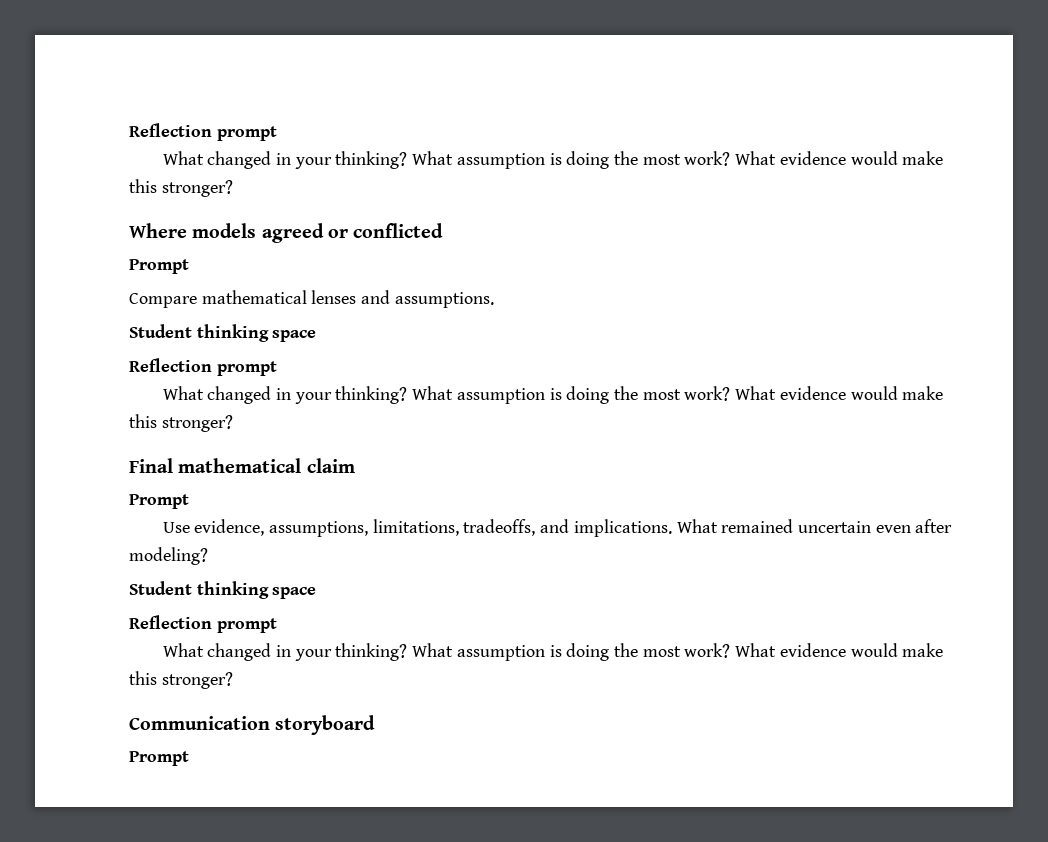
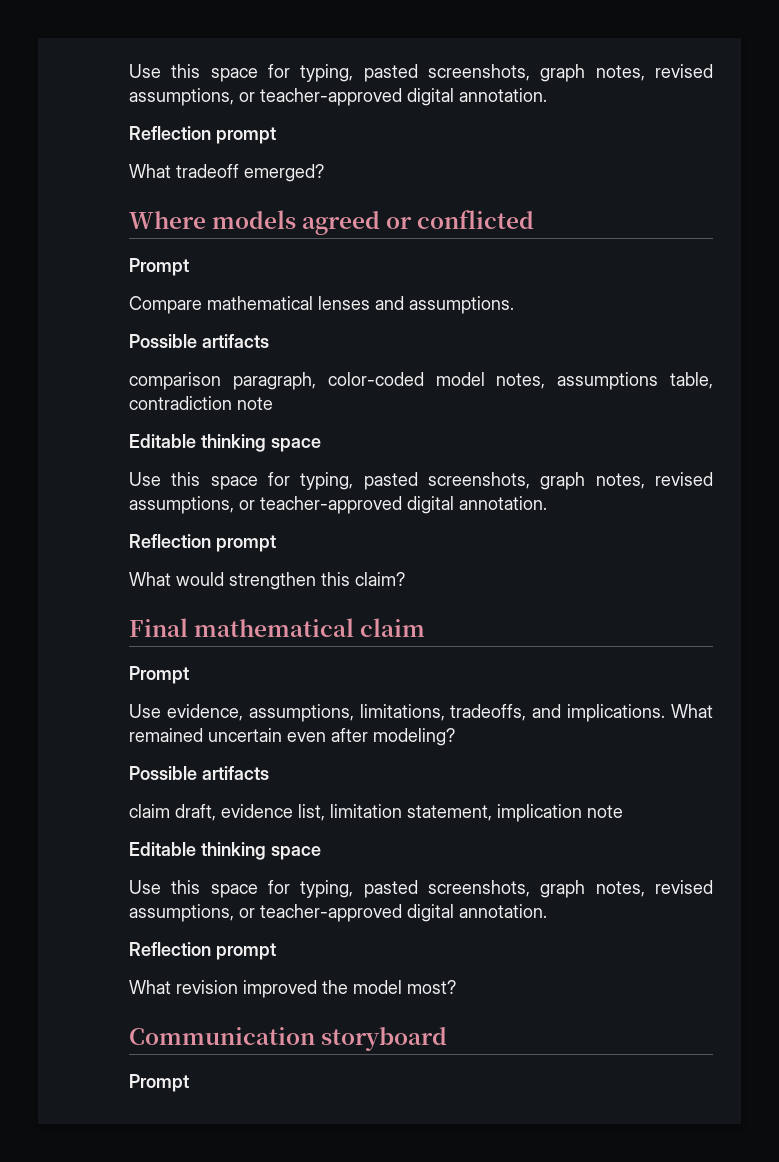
[129,123,277,141] [162,151,944,169] [129,179,233,197] Reflection prompt // What changed in your thinking? What assumption is doing the most work? What evidence would make this stronger? -> [129,64,713,82] [129,88,547,106] [129,126,276,144] [129,164,324,182] Use this space for typing, pasted screenshots, graph notes, revised assumptions, or teacher-approved digital annotation. // Reflection prompt // What tradeoff emerged?
[129,324,317,342] [129,358,277,376] [162,386,944,404] [129,414,233,432] Student thinking space // Reflection prompt // What changed in your thinking? What assumption is doing the most work? What evidence would make this stronger? -> [129,334,269,348] [129,372,713,390] [129,396,273,410] [129,434,321,452] [129,472,713,490] [129,496,547,514] [129,534,276,552] [129,572,405,590] Possible artifacts // comparison paragraph, color-coded model notes, assumptions table, contradiction note // Editable thinking space // Use this space for typing, pasted screenshots, graph notes, revised assumptions, or teacher-approved digital annotation. // Reflection prompt // What would strengthen this claim?
[129,581,317,599] [129,615,277,633] [162,643,944,661] [129,671,233,689] Student thinking space // Reflection prompt // What changed in your thinking? What assumption is doing the most work? What evidence would make this stronger? -> [129,766,269,780] [129,804,623,822] [129,842,321,860] [129,880,713,898] [129,904,547,922] [129,942,276,960] [129,980,456,998] Possible artifacts // claim draft, evidence list, limitation statement, implication note // Editable thinking space // Use this space for typing, pasted screenshots, graph notes, revised assumptions, or teacher-approved digital annotation. // Reflection prompt // What revision improved the model most?

